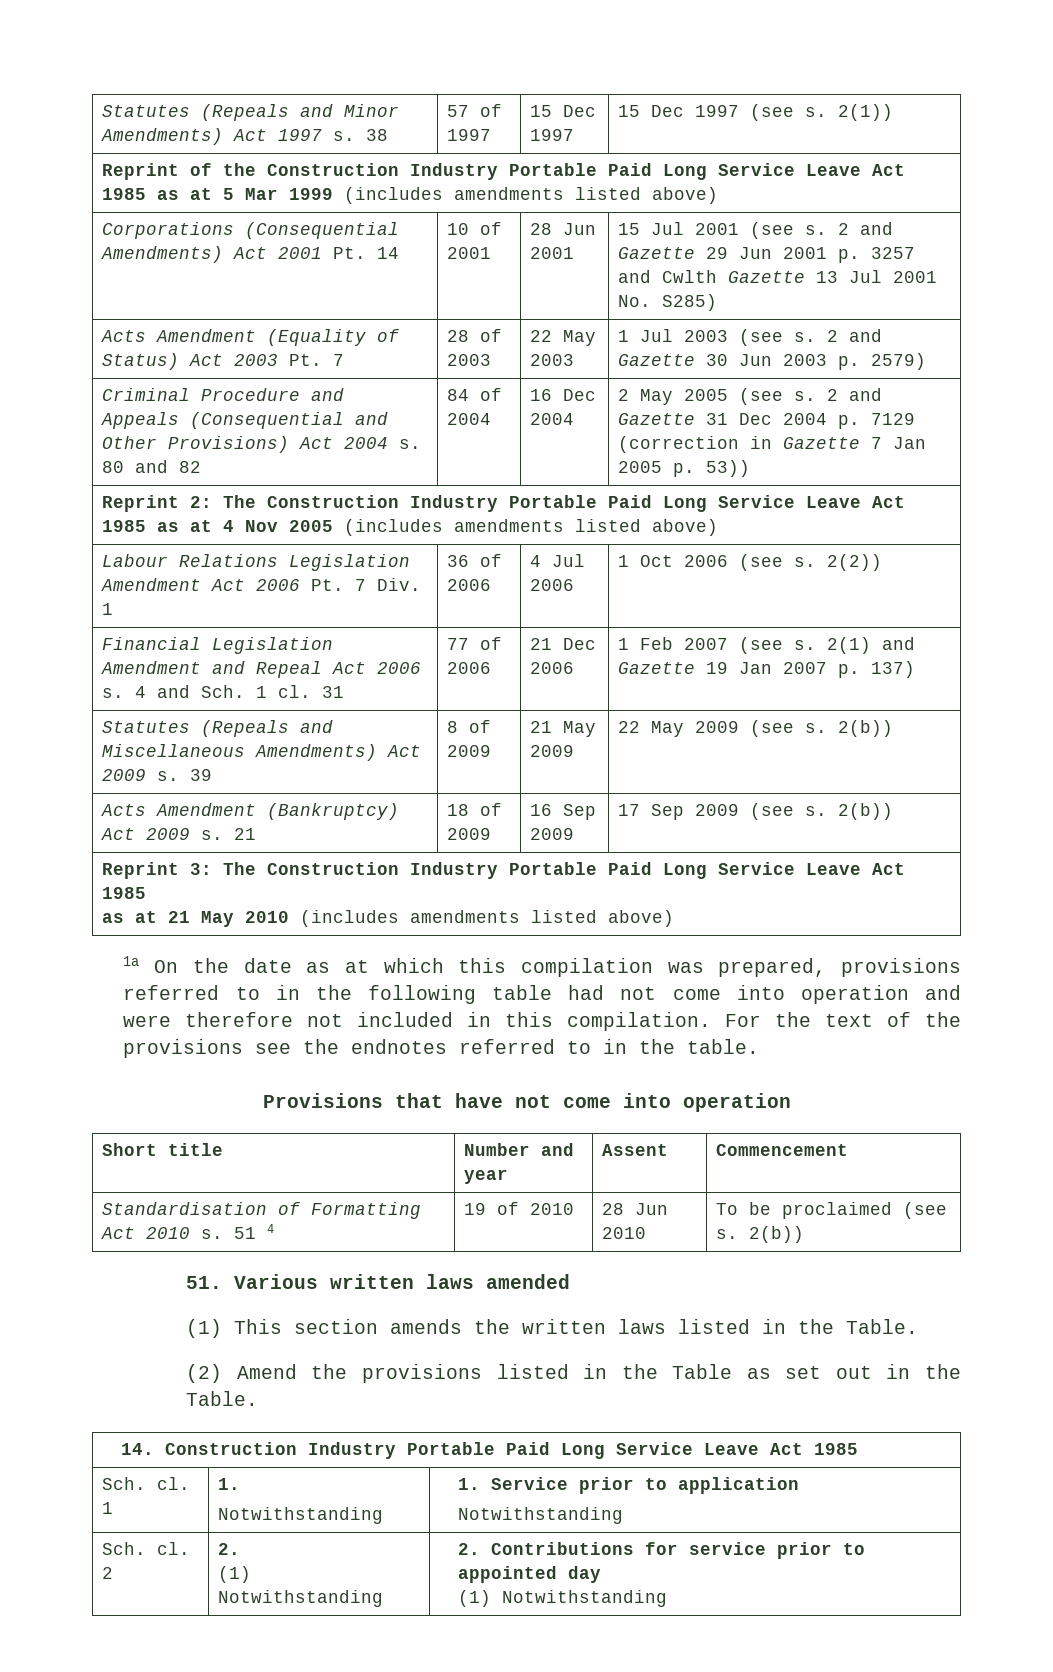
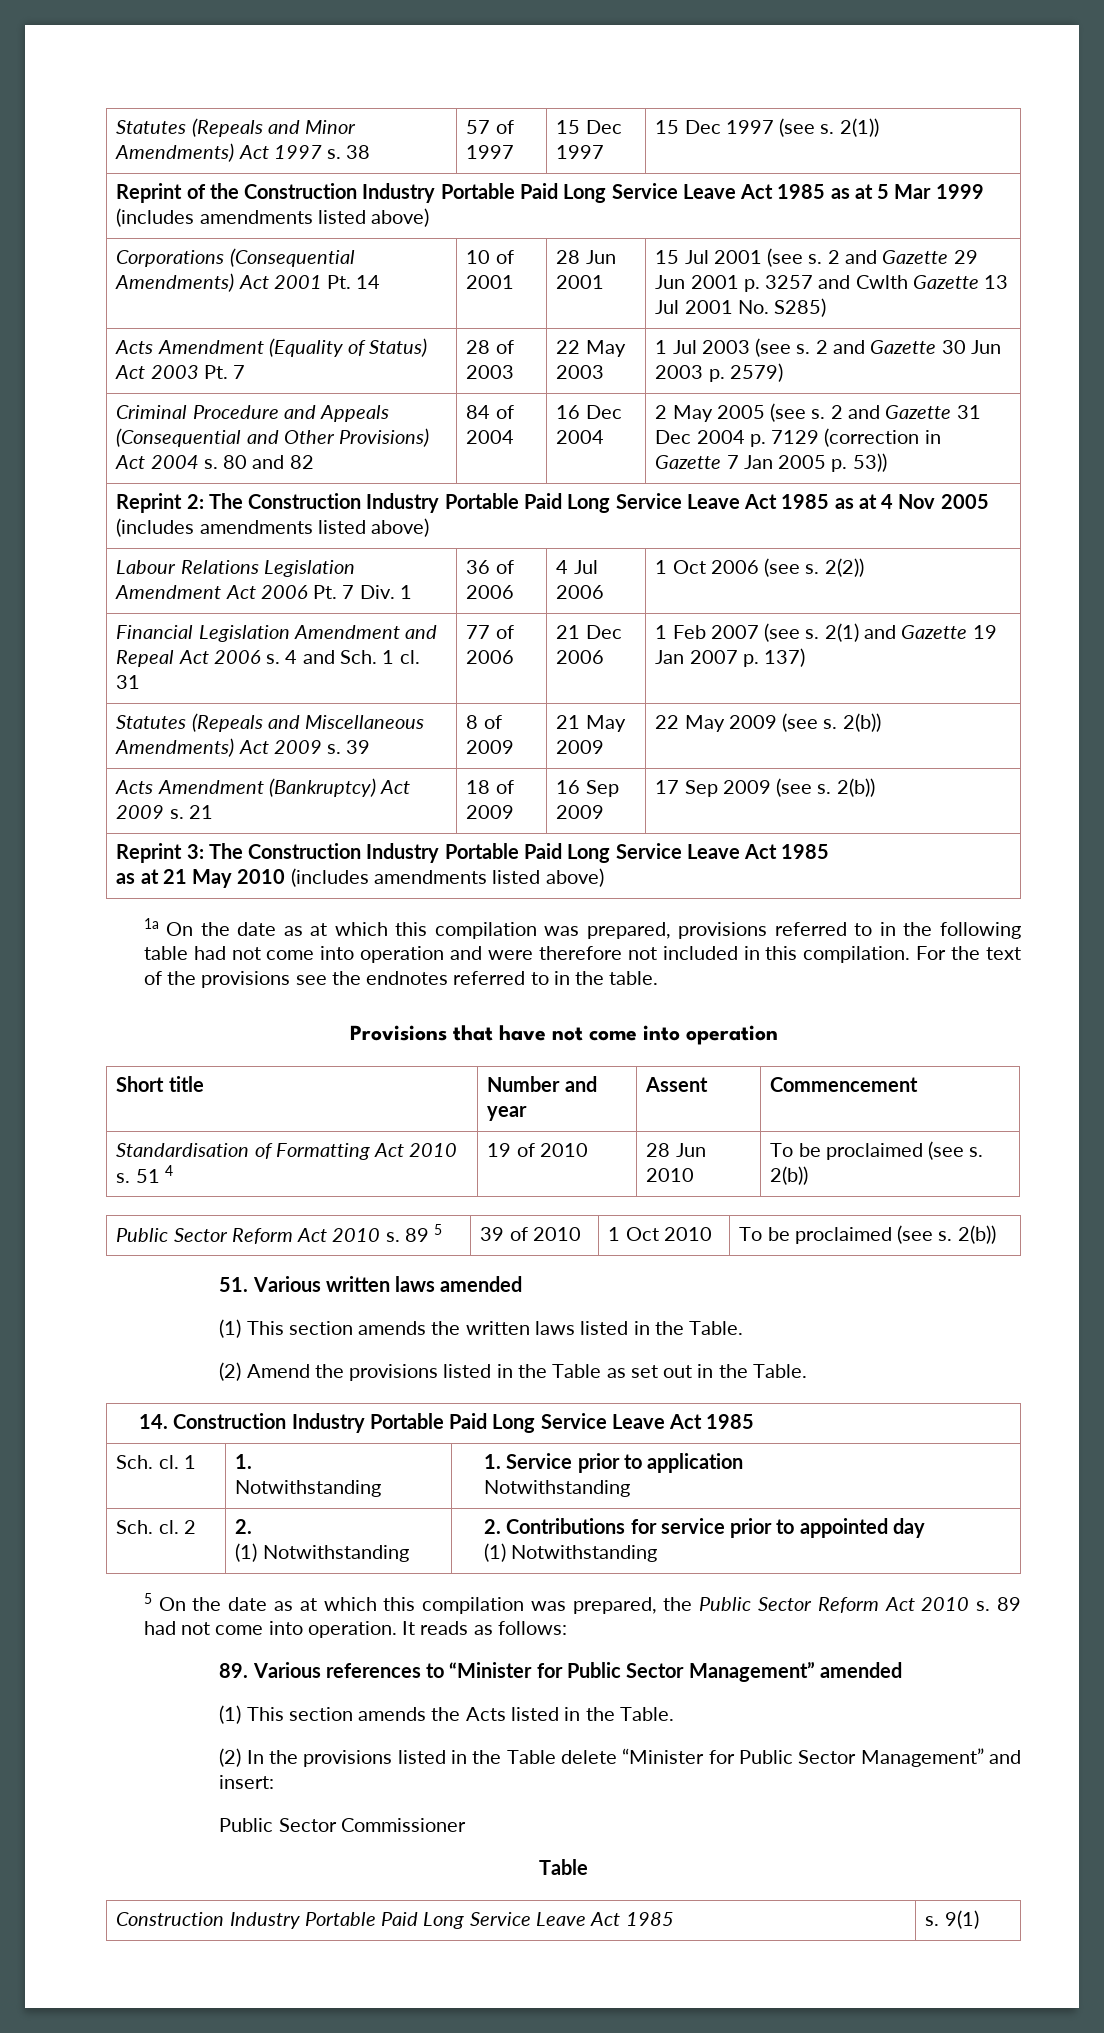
(804, 1234) none -> [116,1224,443,1244] [480,1227,581,1241] [608,1227,712,1241] [739,1225,996,1244] // Public Sector Reform Act 2010 s. 89 5 | 39 of 2010 | 1 Oct 2010 | To be proclaimed (see s. 2(b))
(667, 1598) none -> [143,1593,1021,1614] [143,1621,567,1638] [219,1661,902,1682] [219,1705,674,1724] [219,1748,1022,1767] [219,1775,275,1789] [219,1818,466,1832] [539,1859,588,1875] [116,1912,674,1929] [925,1910,979,1929] // 5 On the date as at which this compilation was prepared, the Public Sector Reform Act 2010 s. 89 had not come into operation. It reads as follows: // 89. Various references to “Minister for Public Sector Management” amended // (1) This section amends the Acts listed in the Table. // (2) In the provisions listed in the Table delete “Minister for Public Sector Management” and insert: // Public Sector Commissioner // Table // Construction Industry Portable Paid Long Service Leave Act 1985 | s. 9(1)

